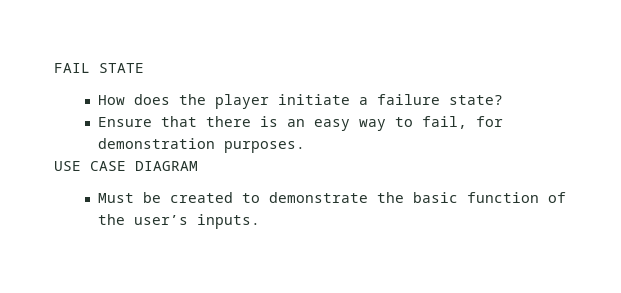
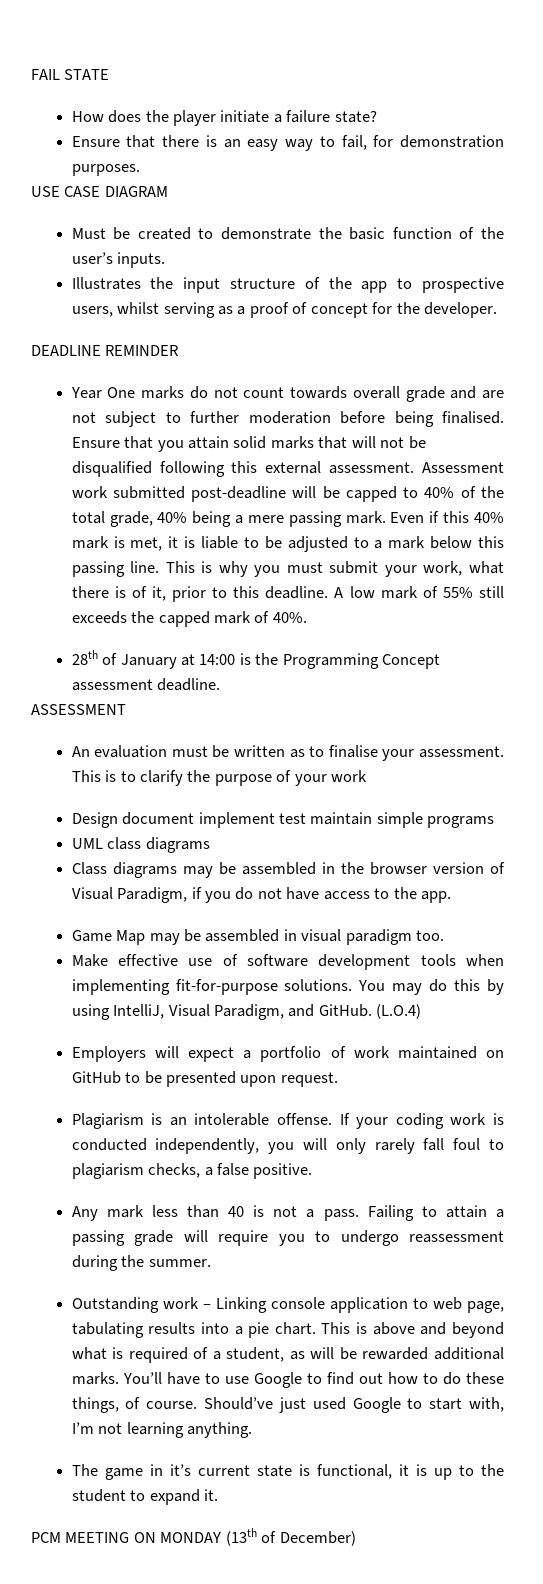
(260, 221) none -> [71,277,504,293] [71,302,498,318] [31,345,179,356] [70,386,505,402] [71,411,505,427] [71,436,426,452] [71,461,504,477] [71,486,505,502] [71,511,505,527] [71,536,505,552] [71,561,504,577] [71,586,505,602] [71,611,307,627] [71,650,441,669] [71,678,221,691] [31,704,126,715] [71,745,504,761] [71,770,368,786] [71,812,495,828] [71,837,210,853] [71,862,505,878] [71,887,452,903] [71,929,445,945] [71,954,504,970] [71,979,504,995] [71,1004,422,1020] [71,1046,504,1062] [71,1071,338,1087] [71,1113,504,1129] [71,1138,504,1154] [71,1163,313,1179] [71,1205,504,1221] [71,1230,505,1246] [71,1255,211,1271] [71,1297,504,1313] [71,1322,504,1338] [71,1347,505,1363] [71,1372,504,1388] [71,1397,504,1413] [71,1422,253,1438] [71,1464,504,1480] [71,1489,219,1505] [31,1528,356,1546] // Illustrates the input structure of the app to prospective users, whilst serving as a proof of concept for the developer. // DEADLINE REMINDER // Year One marks do not count towards overall grade and are not subject to further moderation before being finalised. Ensure that you attain solid marks that will not be disqualified following this external assessment. Assessment work submitted post-deadline will be capped to 40% of the total grade, 40% being a mere passing mark. Even if this 40% mark is met, it is liable to be adjusted to a mark below this passing line. This is why you must submit your work, what there is of it, prior to this deadline. A low mark of 55% still exceeds the capped mark of 40%. // 28th of January at 14:00 is the Programming Concept assessment deadline. // ASSESSMENT // An evaluation must be written as to finalise your assessment. This is to clarify the purpose of your work // Design document implement test maintain simple programs // UML class diagrams // Class diagrams may be assembled in the browser version of Visual Paradigm, if you do not have access to the app. // Game Map may be assembled in visual paradigm too. // Make effective use of software development tools when implementing fit-for-purpose solutions. You may do this by using IntelliJ, Visual Paradigm, and GitHub. (L.O.4) // Employers will expect a portfolio of work maintained on GitHub to be presented upon request. // Plagiarism is an intolerable offense. If your coding work is conducted independently, you will only rarely fall foul to plagiarism checks, a false positive. // Any mark less than 40 is not a pass. Failing to attain a passing grade will require you to undergo reassessment during the summer. // Outstanding work – Linking console application to web page, tabulating results into a pie chart. This is above and beyond what is required of a student, as will be rewarded additional marks. You’ll have to use Google to find out how to do these things, of course. Should’ve just used Google to start with, I’m not learning anything. // The game in it’s current state is functional, it is up to the student to expand it. // PCM MEETING ON MONDAY (13th of December)

